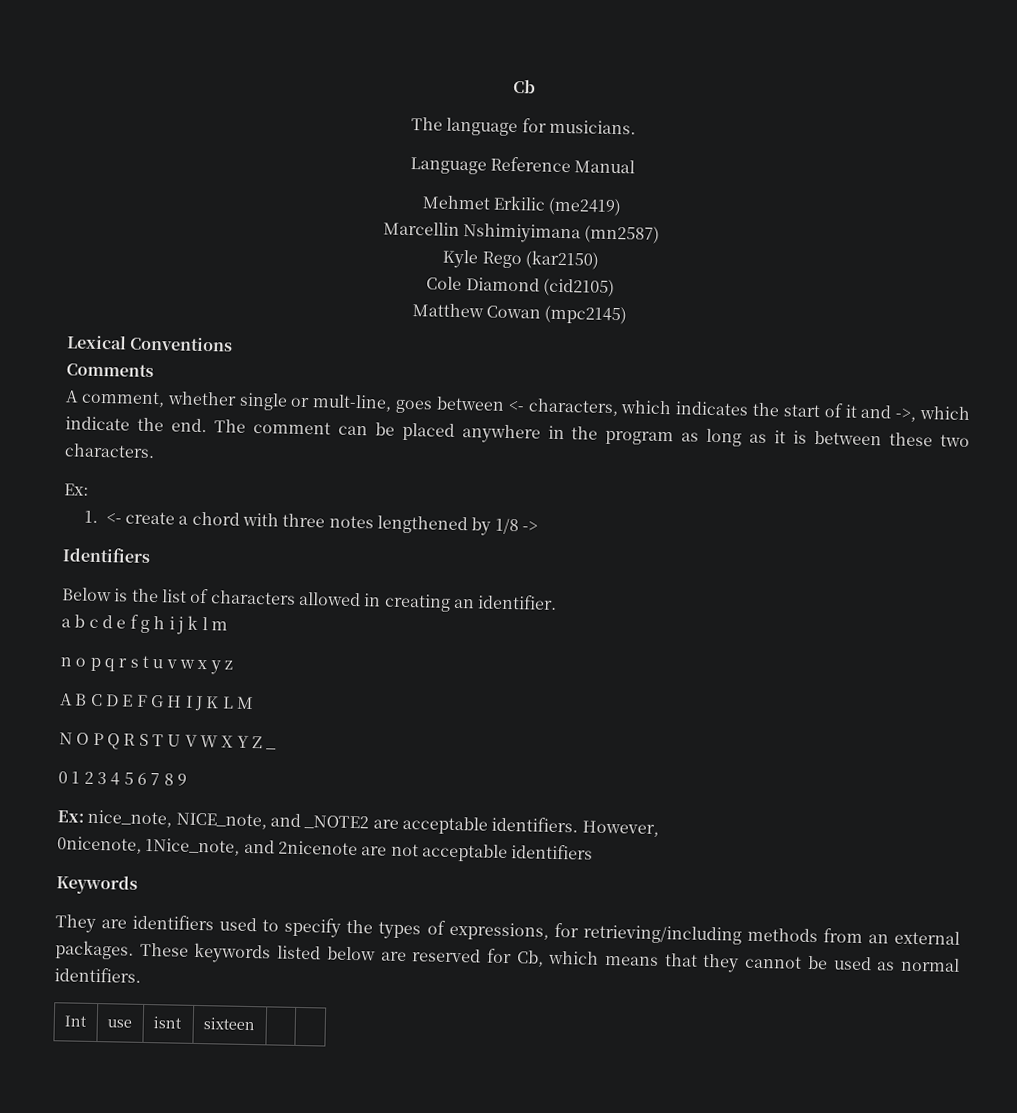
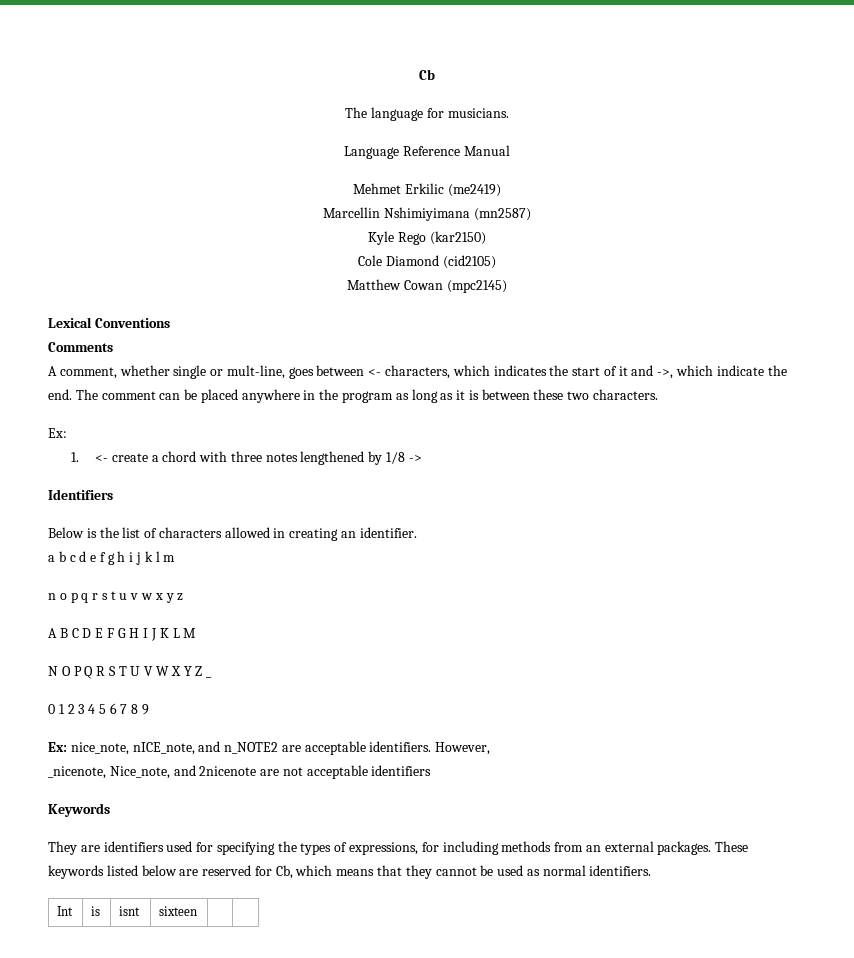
[175,812,370,830] NICE_note, and _NOTE2 -> [132,741,279,755] nICE_note, and n_NOTE2
[57,836,241,856] 0nicenote, 1Nice_note, -> [48,766,170,779] _nicenote, Nice_note,
[262,917,342,938] to specify -> [196,842,275,855] for specifying
[582,924,742,945] retrieving/including -> [442,841,499,855] including
[106,1019,132,1028] use -> [91,906,101,916] is

